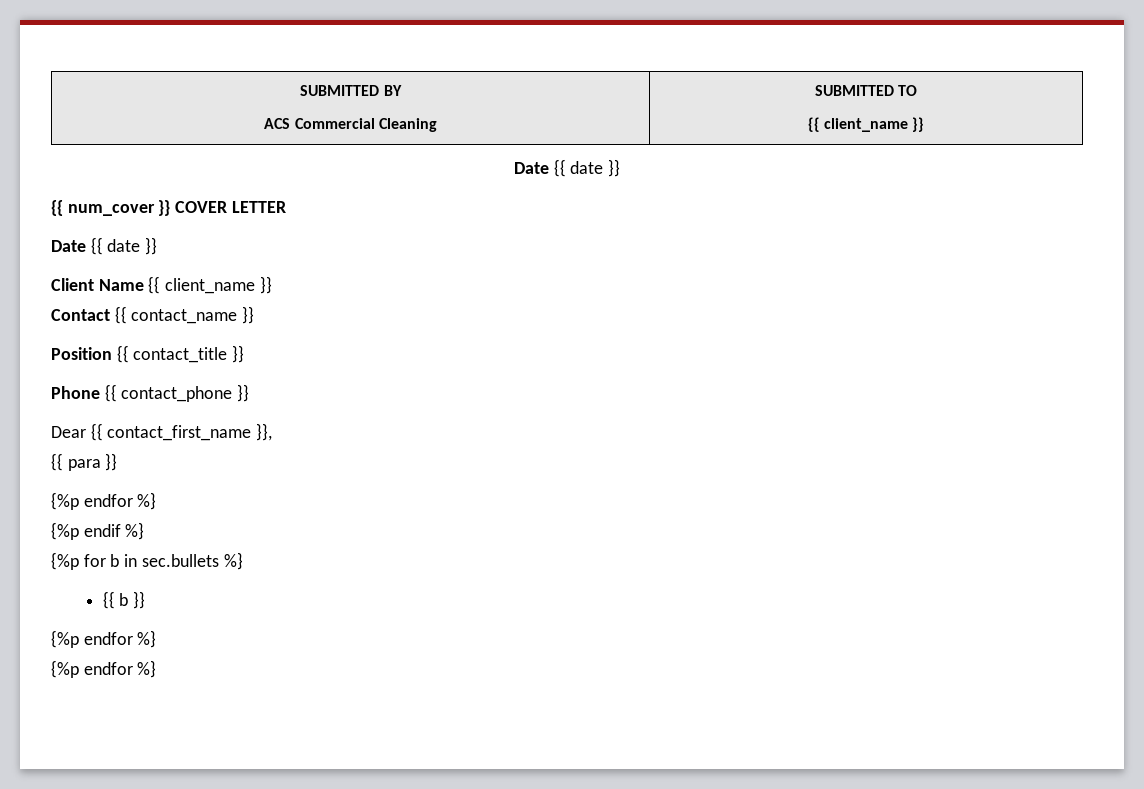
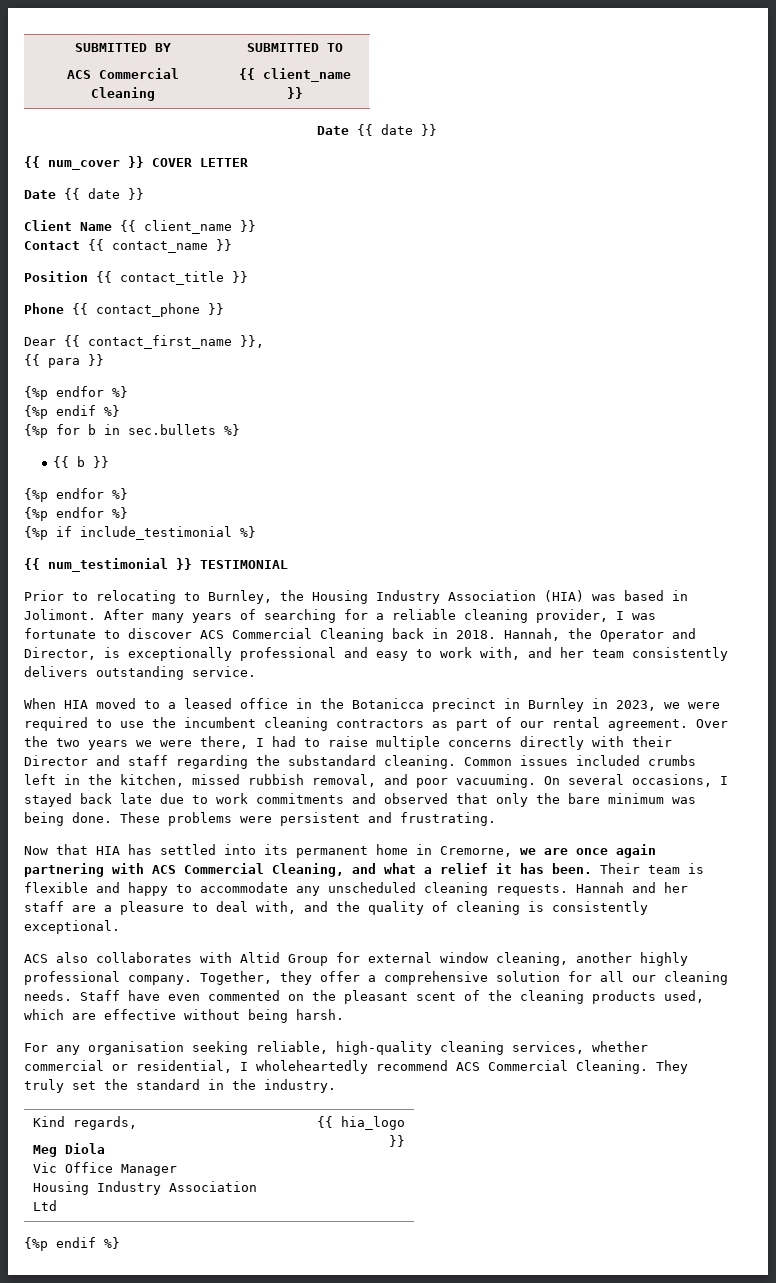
(157, 669) none -> [24,526,256,540] [24,558,288,572] [24,590,688,604] [24,609,656,623] [24,628,696,642] [24,647,728,661] [24,666,256,680] [24,698,720,712] [24,717,728,731] [24,736,672,750] [24,755,696,769] [24,774,728,788] [24,793,696,807] [24,812,496,826] [24,844,656,858] [24,863,704,877] [24,882,688,896] [24,901,648,915] [24,920,120,934] [24,952,688,966] [24,971,728,985] [24,990,704,1004] [24,1009,344,1023] [24,1041,648,1055] [24,1060,688,1074] [24,1079,336,1093] [33,1116,138,1130] [33,1143,106,1157] [33,1162,178,1176] [33,1181,258,1195] [33,1200,58,1211] [316,1116,405,1130] [388,1135,405,1147] [24,1237,120,1251] // {%p if include_testimonial %} // {{ num_testimonial }} TESTIMONIAL // Prior to relocating to Burnley, the Housing Industry Association (HIA) was based in Jolimont. After many years of searching for a reliable cleaning provider, I was fortunate to discover ACS Commercial Cleaning back in 2018. Hannah, the Operator and Director, is exceptionally professional and easy to work with, and her team consistently delivers outstanding service. // When HIA moved to a leased office in the Botanicca precinct in Burnley in 2023, we were required to use the incumbent cleaning contractors as part of our rental agreement. Over the two years we were there, I had to raise multiple concerns directly with their Director and staff regarding the substandard cleaning. Common issues included crumbs left in the kitchen, missed rubbish removal, and poor vacuuming. On several occasions, I stayed back late due to work commitments and observed that only the bare minimum was being done. These problems were persistent and frustrating. // Now that HIA has settled into its permanent home in Cremorne, we are once again partnering with ACS Commercial Cleaning, and what a relief it has been. Their team is flexible and happy to accommodate any unscheduled cleaning requests. Hannah and her staff are a pleasure to deal with, and the quality of cleaning is consistently exceptional. // ACS also collaborates with Altid Group for external window cleaning, another highly professional company. Together, they offer a comprehensive solution for all our cleaning needs. Staff have even commented on the pleasant scent of the cleaning products used, which are effective without being harsh. // For any organisation seeking reliable, high-quality cleaning services, whether commercial or residential, I wholeheartedly recommend ACS Commercial Cleaning. They truly set the standard in the industry. // Kind regards, // Meg Diola // Vic Office Manager // Housing Industry Association Ltd | {{ hia_logo }} // {%p endif %}

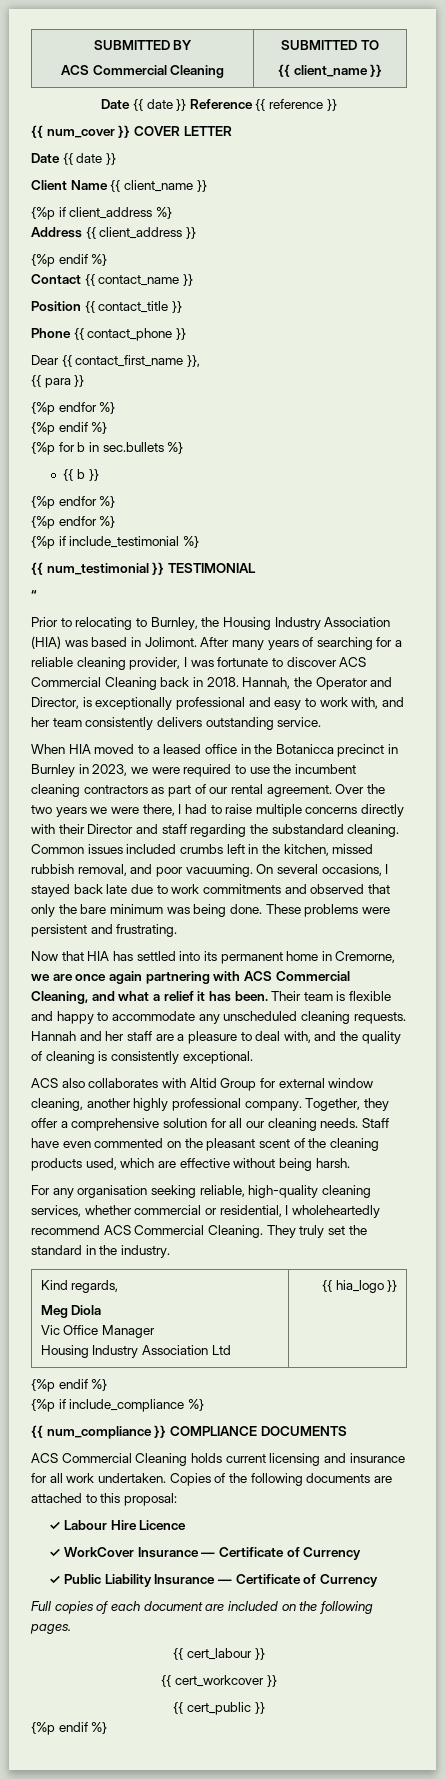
(437, 130) none -> [189,99,337,111] Reference {{ reference }}
(256, 226) none -> [31,207,172,220] [31,227,196,239] [31,254,108,267] // {%p if client_address %} // Address {{ client_address }} // {%p endif %}
(288, 564) none -> [31,590,37,600] // “
(120, 1243) none -> [31,1399,204,1412] [31,1425,347,1439] [31,1453,405,1466] [31,1473,392,1486] [31,1493,177,1506] [48,1520,187,1530] [48,1547,362,1560] [48,1574,379,1587] [31,1601,373,1614] [30,1624,71,1634] [173,1648,265,1660] [161,1675,277,1687] [173,1702,265,1715] [31,1722,108,1735] // {%p if include_compliance %} // {{ num_compliance }} COMPLIANCE DOCUMENTS // ACS Commercial Cleaning holds current licensing and insurance for all work undertaken. Copies of the following documents are attached to this proposal: // ✓ Labour Hire Licence // ✓ WorkCover Insurance — Certificate of Currency // ✓ Public Liability Insurance — Certificate of Currency // Full copies of each document are included on the following pages. // {{ cert_labour }} // {{ cert_workcover }} // {{ cert_public }} // {%p endif %}

